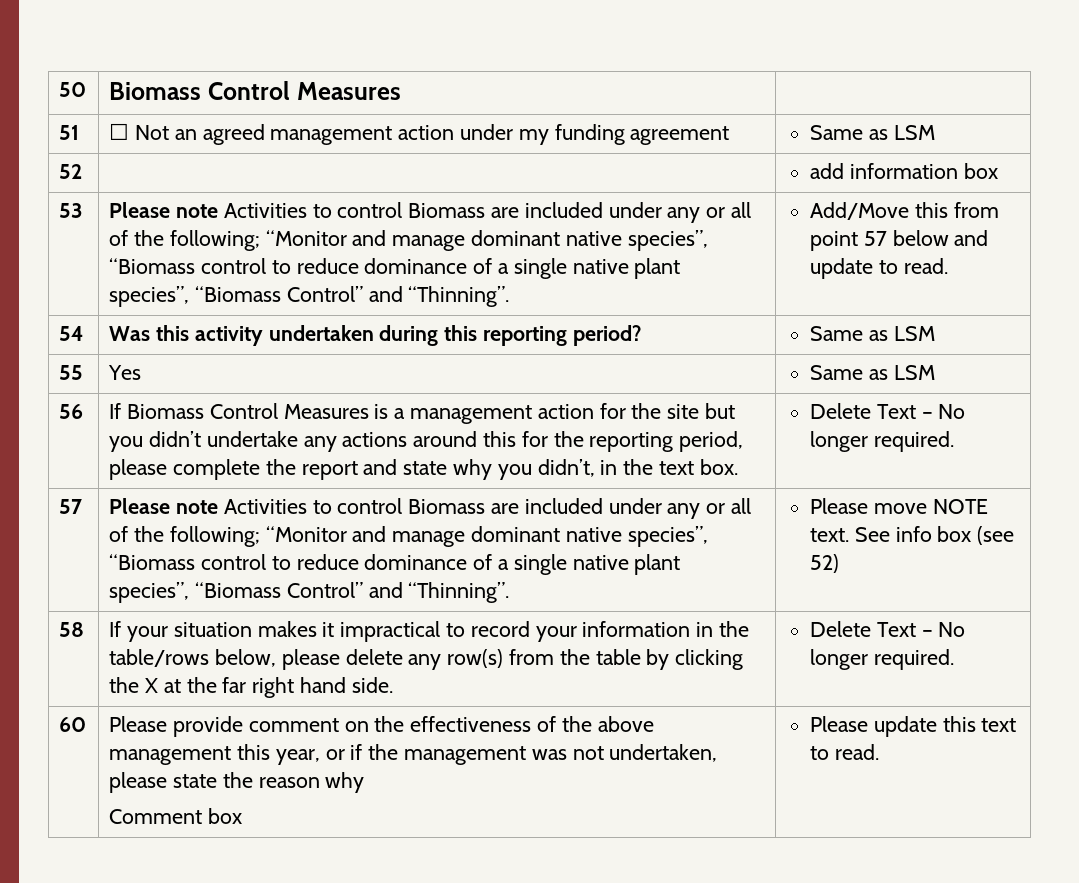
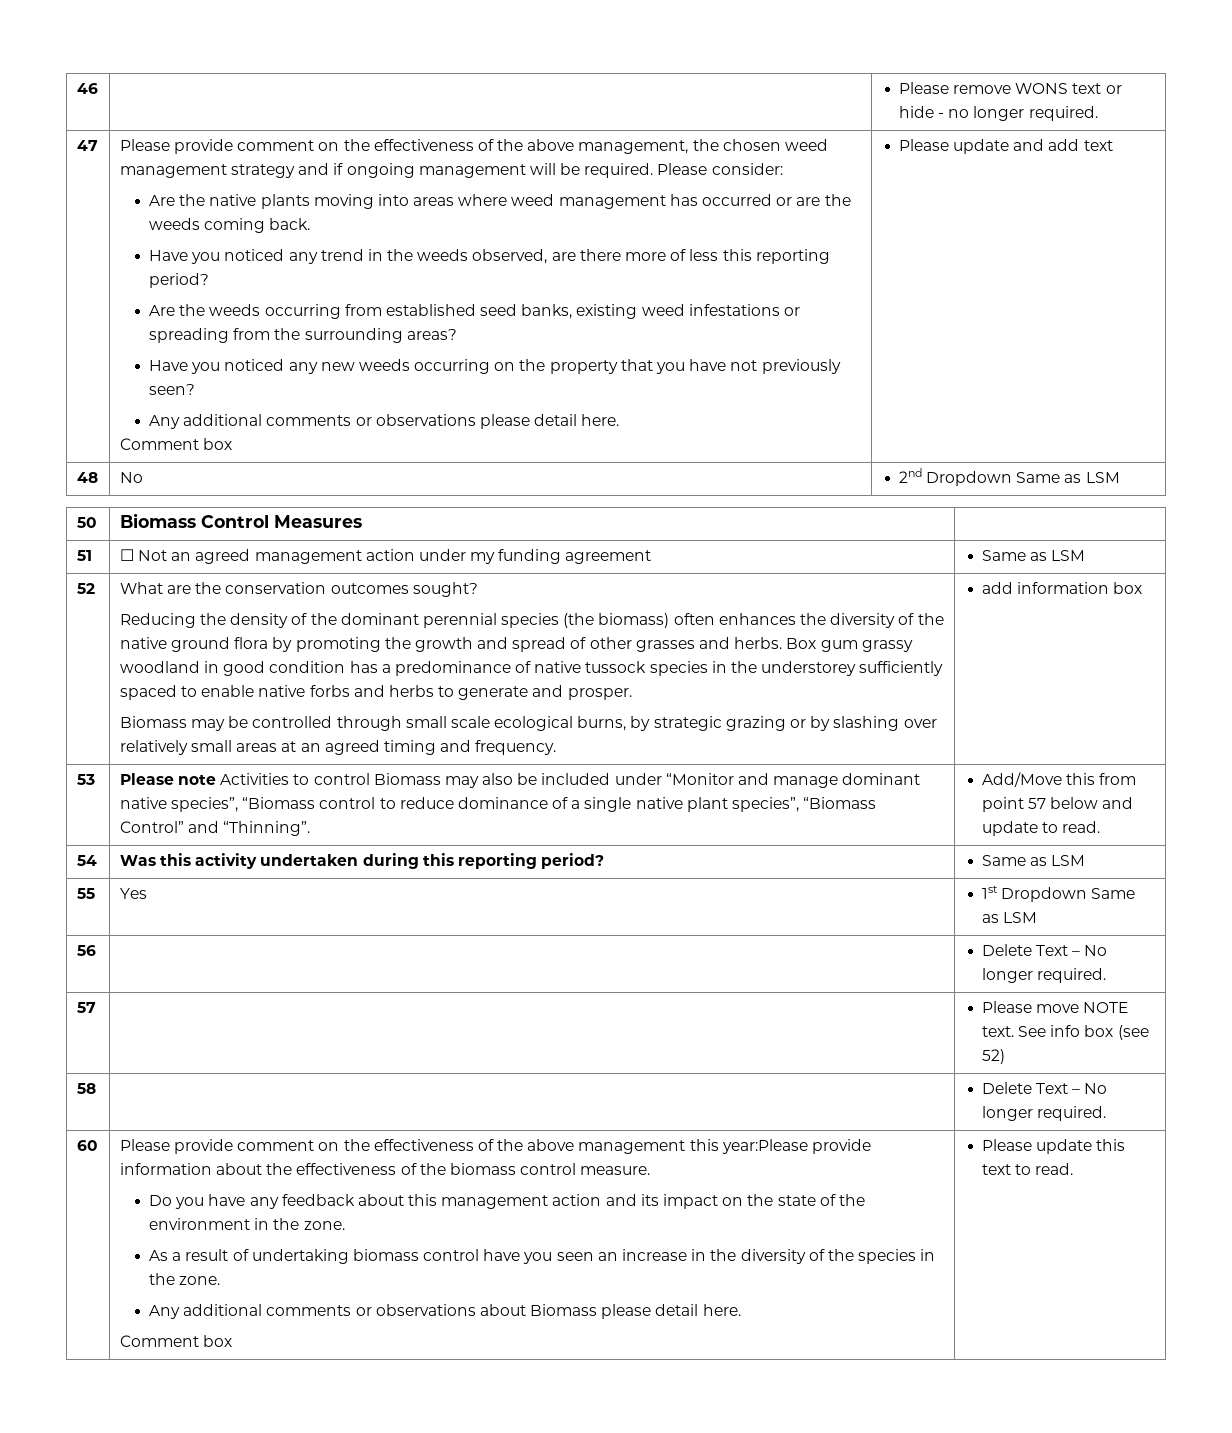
(59, 89) none -> [76,83,98,94] [898,82,1122,94] [898,106,1098,121] [76,140,98,151] [119,139,829,154] [119,163,783,178] [148,194,851,209] [148,218,311,233] [148,249,830,264] [148,273,209,288] [148,304,800,319] [148,328,457,343] [148,359,841,374] [148,384,195,395] [148,414,620,429] [119,438,232,450] [898,139,1113,154] [76,472,98,483] [119,472,143,483] [898,468,1120,486] 46 | | Please remove WONS text or hide - no longer required. // 47 | Please provide comment on the effectiveness of the above management, the chosen weed management strategy and if ongoing management will be required. Please consider: // Are the native plants moving into areas where weed management has occurred or are the weeds coming back. // Have you noticed any trend in the weeds observed, are there more of less this reporting period? // Are the weeds occurring from established seed banks, existing weed infestations or spreading from the surrounding areas? // Have you noticed any new weeds occurring on the property that you have not previously seen? // Any additional comments or observations please detail here. // Comment box | Please update and add text // 48 | No | 2nd Dropdown Same as LSM //
(83, 171) none -> [119,582,478,597] [119,613,944,628] [119,637,913,652] [119,661,944,676] [119,685,632,700] [119,716,937,731] [119,740,557,755] What are the conservation outcomes sought? // Reducing the density of the dominant perennial species (the biomass) often enhances the diversity of the native ground flora by promoting the growth and spread of other grasses and herbs. Box gum grassy woodland in good condition has a predominance of native tussock species in the understorey sufficiently spaced to enable native forbs and herbs to generate and prosper. // Biomass may be controlled through small scale ecological burns, by strategic grazing or by slashing over relatively small areas at an agreed timing and frequency.
[491,202,752,223] [109,230,260,251] are included under any or all of the following; -> [444,773,662,788] may also be included under
(142, 372) none -> [981,885,1088,902] 1st Dropdown
[109,403,736,424] [109,431,744,452] [109,459,738,480] If Biomass Control Measures is a management action for the site but you didn’t undertake any actions around this for the reporting period, please complete the report and state why you didn’t, in the text box. -> (96, 950) none
[109,498,752,519] [109,526,708,547] [109,554,681,575] [109,582,510,603] Please note Activities to control Biomass are included under any or all of the following; “Monitor and manage dominant native species”, “Biomass control to reduce dominance of a single native plant species”, “Biomass Control” and “Thinning”. -> (96, 1007) none
[109,621,750,642] [109,649,744,670] [109,677,393,698] If your situation makes it impractical to record your information in the table/rows below, please delete any row(s) from the table by clicking the X at the far right hand side. -> (96, 1088) none
[275,744,718,765] [109,772,365,793] year, or if the management was not undertaken, please state the reason why -> [721,1139,872,1154] [119,1163,651,1175] [148,1194,865,1209] [148,1218,345,1230] [148,1249,936,1264] [148,1273,221,1285] [148,1304,741,1319] year:Please provide information about the effectiveness of the biomass control measure. // Do you have any feedback about this management action and its impact on the state of the environment in the zone. // As a result of undertaking biomass control have you seen an increase in the diversity of the species in the zone. // Any additional comments or observations about Biomass please detail here.

